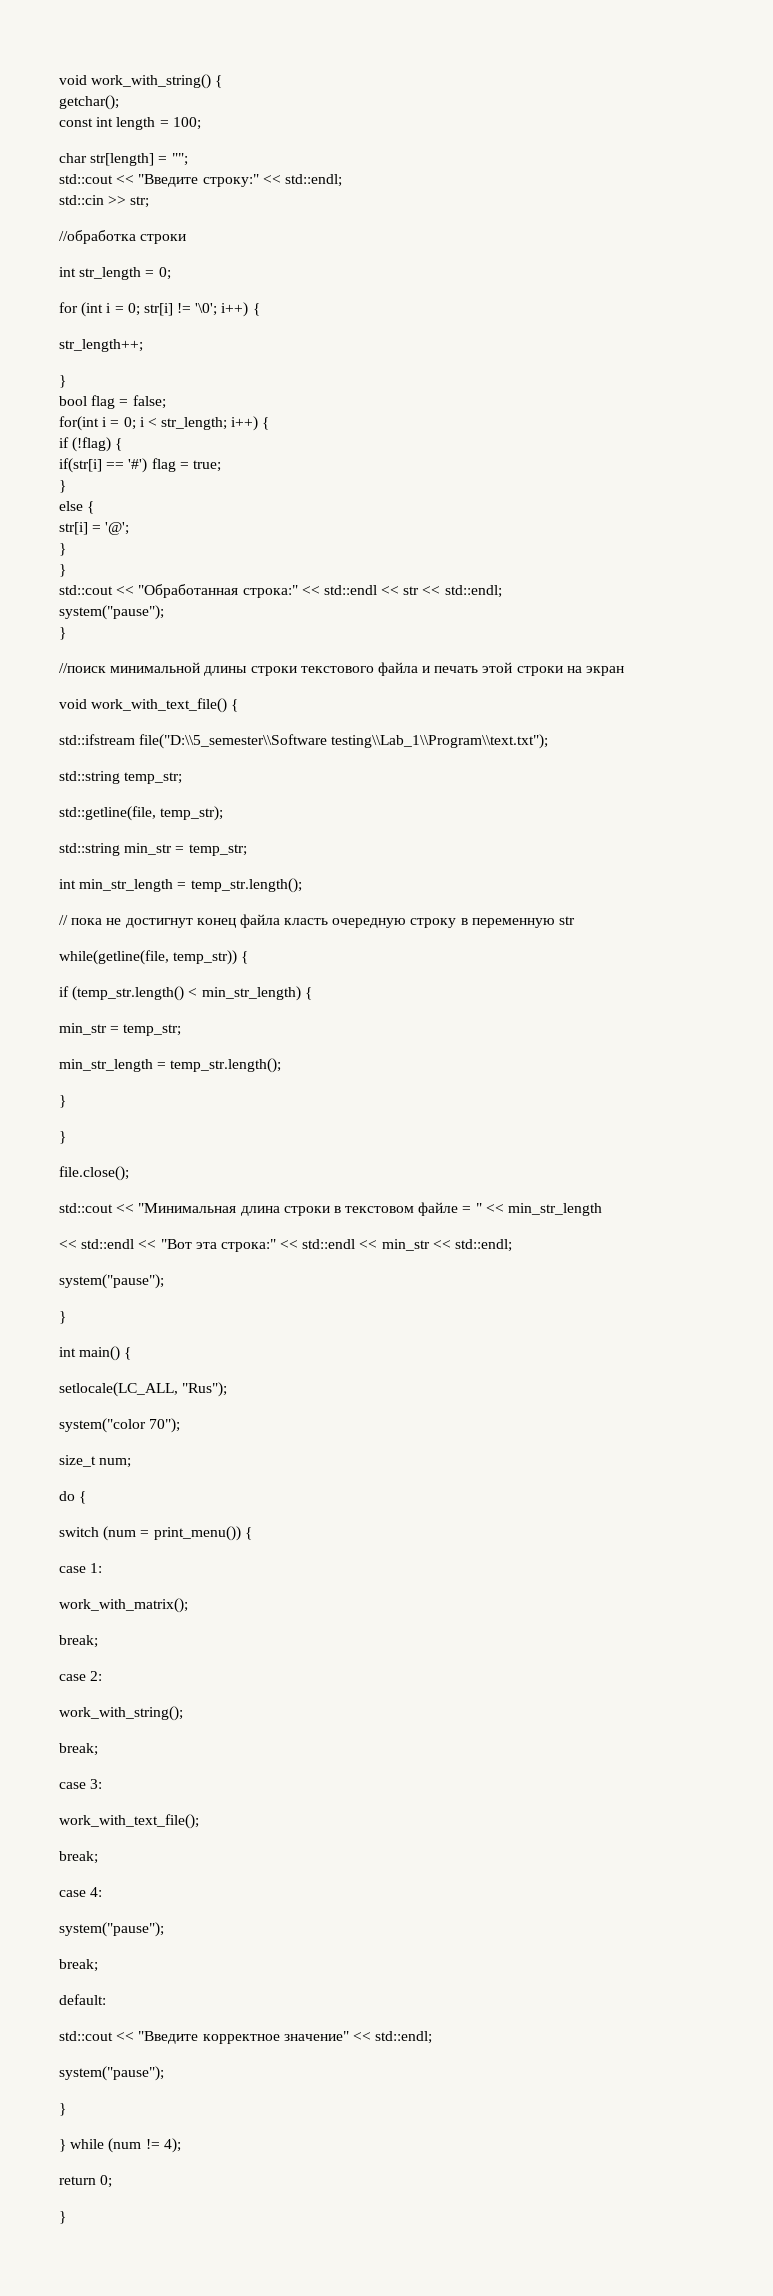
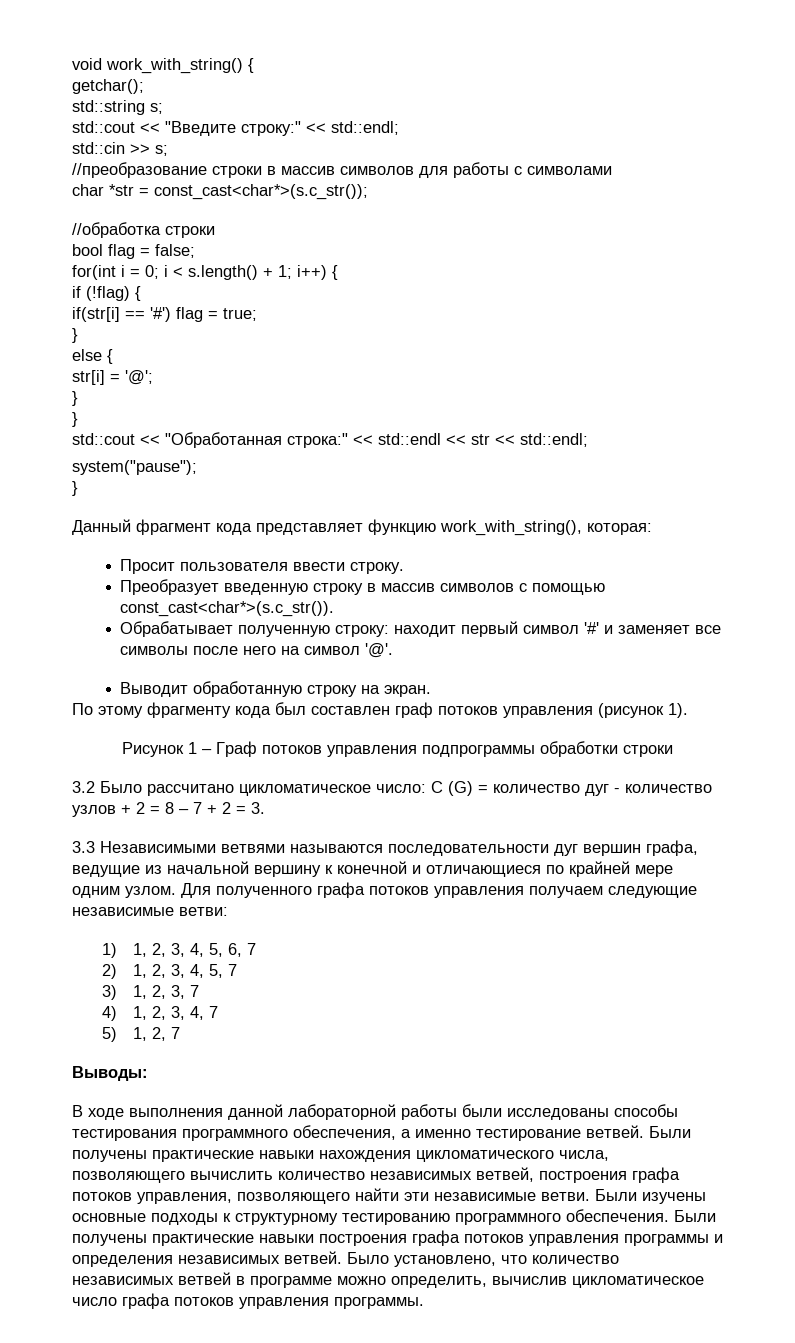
[59,117,201,130] [59,153,188,166] const int length = 100; // char str[length] = ""; -> [72,100,163,115] std::string s;
[130,196,150,208] [59,230,187,244] [59,267,171,280] [59,302,260,317] [59,339,143,352] [59,375,66,388] str; // //обработка строки // int str_length = 0; // for (int i = 0; str[i] != '\0'; i++) { // str_length++; // } -> [155,145,168,156] [72,162,612,178] [72,184,368,200] [72,222,215,238] s; // //преобразование строки в массив символов для работы с символами // char *str = const_cast<char*>(s.c_str()); // //обработка строки
[161,417,228,430] str_length; -> [188,265,292,280] s.length() + 1;
[59,662,625,676] [59,698,239,713] [59,734,549,749] [59,771,183,784] [59,806,224,821] [59,843,247,856] [59,878,302,893] [59,914,576,928] [59,950,249,965] [59,986,312,1001] [59,1023,182,1036] [59,1058,282,1073] [59,1095,66,1108] [59,1131,66,1144] [59,1166,129,1181] [59,1202,603,1216] [59,1239,513,1252] [59,1274,164,1289] [59,1311,66,1324] [59,1346,132,1361] [59,1382,228,1397] [59,1418,181,1433] [59,1455,132,1468] [59,1491,87,1504] [59,1526,252,1541] [59,1563,103,1573] [59,1598,188,1613] [59,1635,98,1648] [59,1671,103,1681] [59,1706,183,1721] [59,1743,98,1756] [59,1779,103,1789] [59,1814,199,1829] [59,1851,98,1864] [59,1887,103,1897] [59,1922,164,1937] [59,1959,98,1972] [59,1994,106,2005] [59,2031,433,2044] [59,2066,164,2081] [59,2103,66,2116] [59,2138,181,2153] [59,2175,113,2188] [59,2211,66,2224] //поиск минимальной длины строки текстового файла и печать этой строки на экран // void work_with_text_file() { // std::ifstream file("D:\\5_semester\\Software testing\\Lab_1\\Program\\text.txt"); // std::string temp_str; // std::getline(file, temp_str); // std::string min_str = temp_str; // int min_str_length = temp_str.length(); // // пока не достигнут конец файла класть очередную строку в переменную str // while(getline(file, temp_str)) { // if (temp_str.length() < min_str_length) { // min_str = temp_str; // min_str_length = temp_str.length(); // } // } // file.close(); // std::cout << "Минимальная длина строки в текстовом файле = " << min_str_length // << std::endl << "Вот эта строка:" << std::endl << min_str << std::endl; // system("pause"); // } // int main() { // setlocale(LC_ALL, "Rus"); // system("color 70"); // size_t num; // do { // switch (num = print_menu()) { // case 1: // work_with_matrix(); // break; // case 2: // work_with_string(); // break; // case 3: // work_with_text_file(); // break; // case 4: // system("pause"); // break; // default: // std::cout << "Введите корректное значение" << std::endl; // system("pause"); // } // } while (num != 4); // return 0; // } -> [72,519,652,536] [120,559,405,574] [120,579,606,595] [120,601,335,617] [120,621,722,637] [120,643,394,658] [120,681,432,697] [72,702,688,718] [122,741,673,757] [72,781,712,796] [72,802,265,817] [72,840,698,856] [72,861,673,877] [72,882,697,898] [72,907,228,916] [102,943,256,958] [102,964,237,979] [102,985,199,1000] [102,1006,218,1021] [102,1027,180,1042] [72,1066,148,1081] [72,1104,678,1120] [72,1125,691,1141] [72,1150,609,1162] [72,1167,680,1183] [72,1188,706,1204] [72,1209,716,1225] [72,1230,723,1246] [72,1251,619,1267] [72,1272,704,1288] [72,1293,424,1309] Данный фрагмент кода представляет функцию work_with_string(), которая: // Просит пользователя ввести строку. // Преобразует введенную строку в массив символов с помощью const_cast<char*>(s.c_str()). // Обрабатывает полученную строку: находит первый символ '#' и заменяет все символы после него на символ '@'. // Выводит обработанную строку на экран. // По этому фрагменту кода был составлен граф потоков управления (рисунок 1). // Рисунок 1 – Граф потоков управления подпрограммы обработки строки // 3.2 Было рассчитано цикломатическое число: С (G) = количество дуг - количество узлов + 2 = 8 – 7 + 2 = 3. // 3.3 Независимыми ветвями называются последовательности дуг вершин графа, ведущие из начальной вершину к конечной и отличающиеся по крайней мере одним узлом. Для полученного графа потоков управления получаем следующие независимые ветви: // 1) 1, 2, 3, 4, 5, 6, 7 // 2) 1, 2, 3, 4, 5, 7 // 3) 1, 2, 3, 7 // 4) 1, 2, 3, 4, 7 // 5) 1, 2, 7 // Выводы: // В ходе выполнения данной лабораторной работы были исследованы способы тестирования программного обеспечения, а именно тестирование ветвей. Были получены практические навыки нахождения цикломатического числа, позволяющего вычислить количество независимых ветвей, построения графа потоков управления, позволяющего найти эти независимые ветви. Были изучены основные подходы к структурному тестированию программного обеспечения. Были получены практические навыки построения графа потоков управления программы и определения независимых ветвей. Было установлено, что количество независимых ветвей в программе можно определить, вычислив цикломатическое число графа потоков управления программы.

